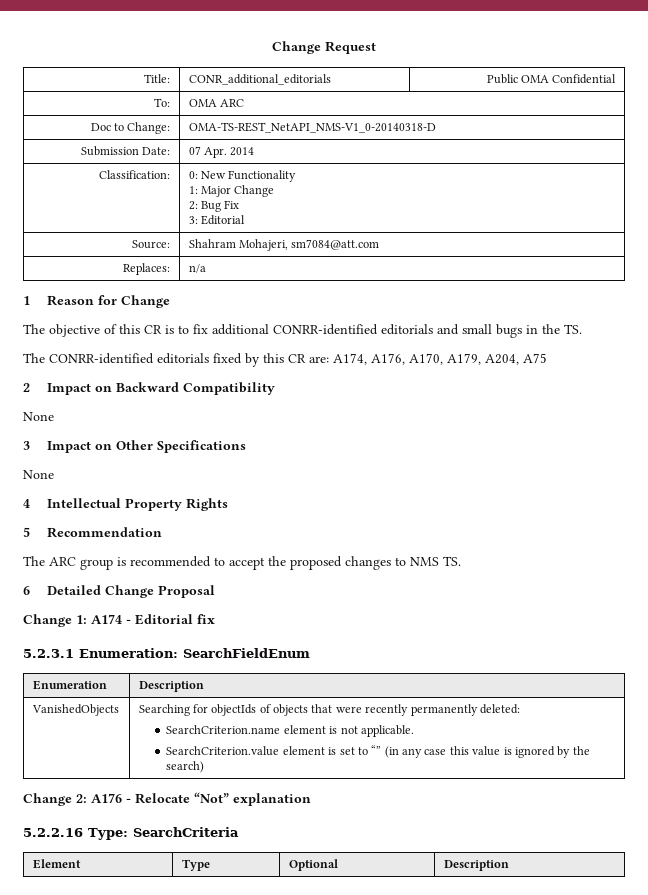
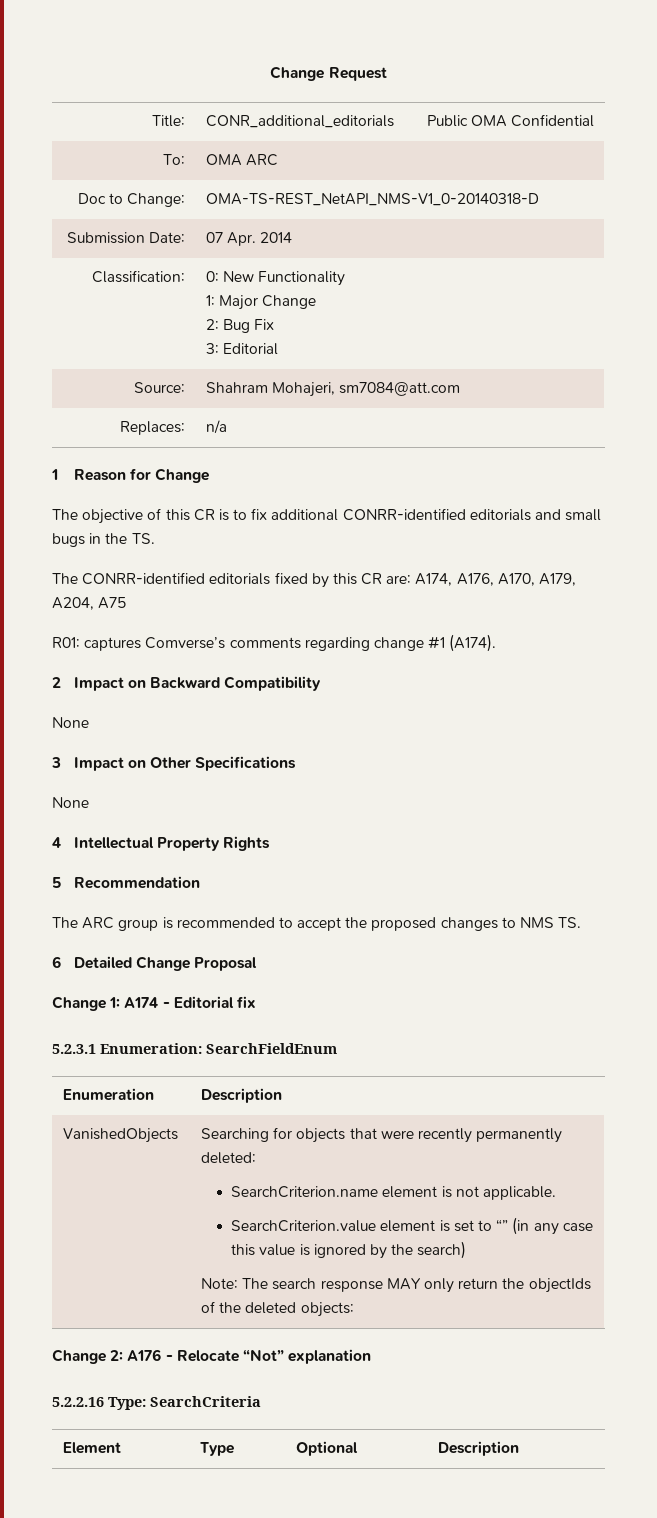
(547, 358) none -> [52,634,497,652] // R01: captures Comverse’s comments regarding change #1 (A174).
[211,704,271,716] objectIds of -> (293, 1133) none
(205, 767) none -> [201,1278,591,1293] [201,1301,354,1317] // Note: The search response MAY only return the objectIds of the deleted objects:

